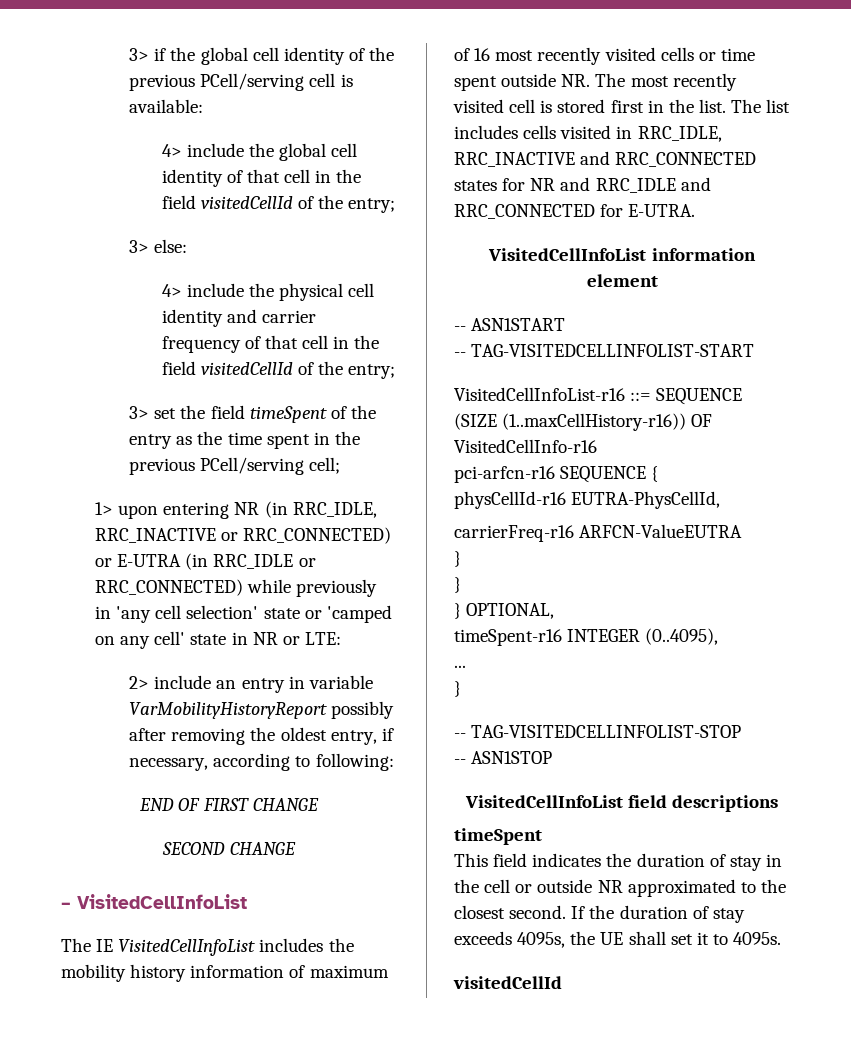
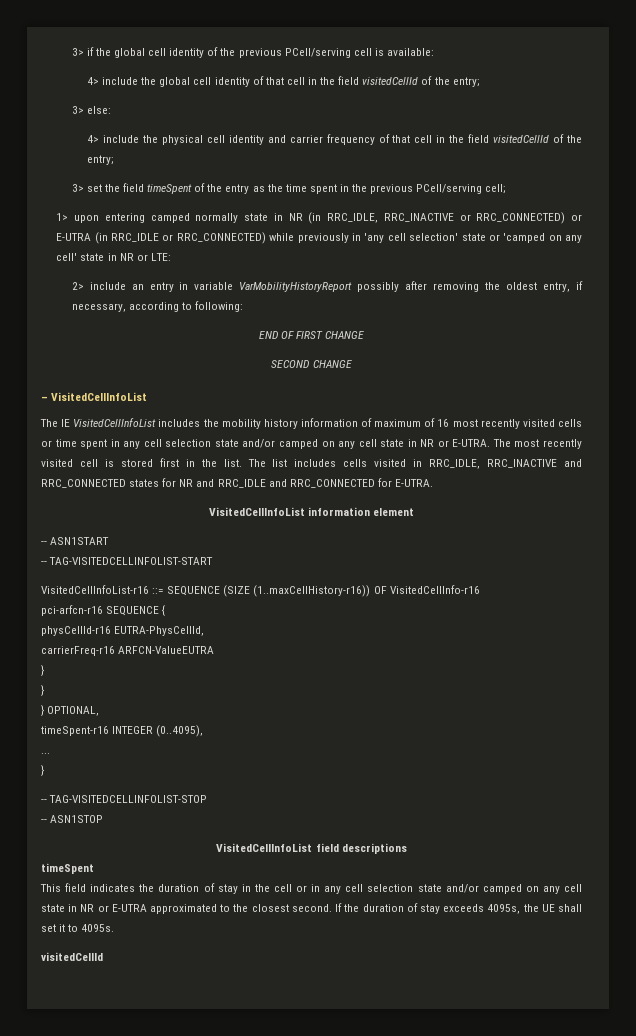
(230, 510) none -> [150,213,283,223] camped normally state in
[501,73,591,87] outside NR. -> [110,439,491,449] in any cell selection state and/or camped on any cell state in NR or E-UTRA.
[537,879,623,893] outside NR -> [311,884,583,894] [41,904,147,912] in any cell selection state and/or camped on any cell state in NR or E-UTRA

